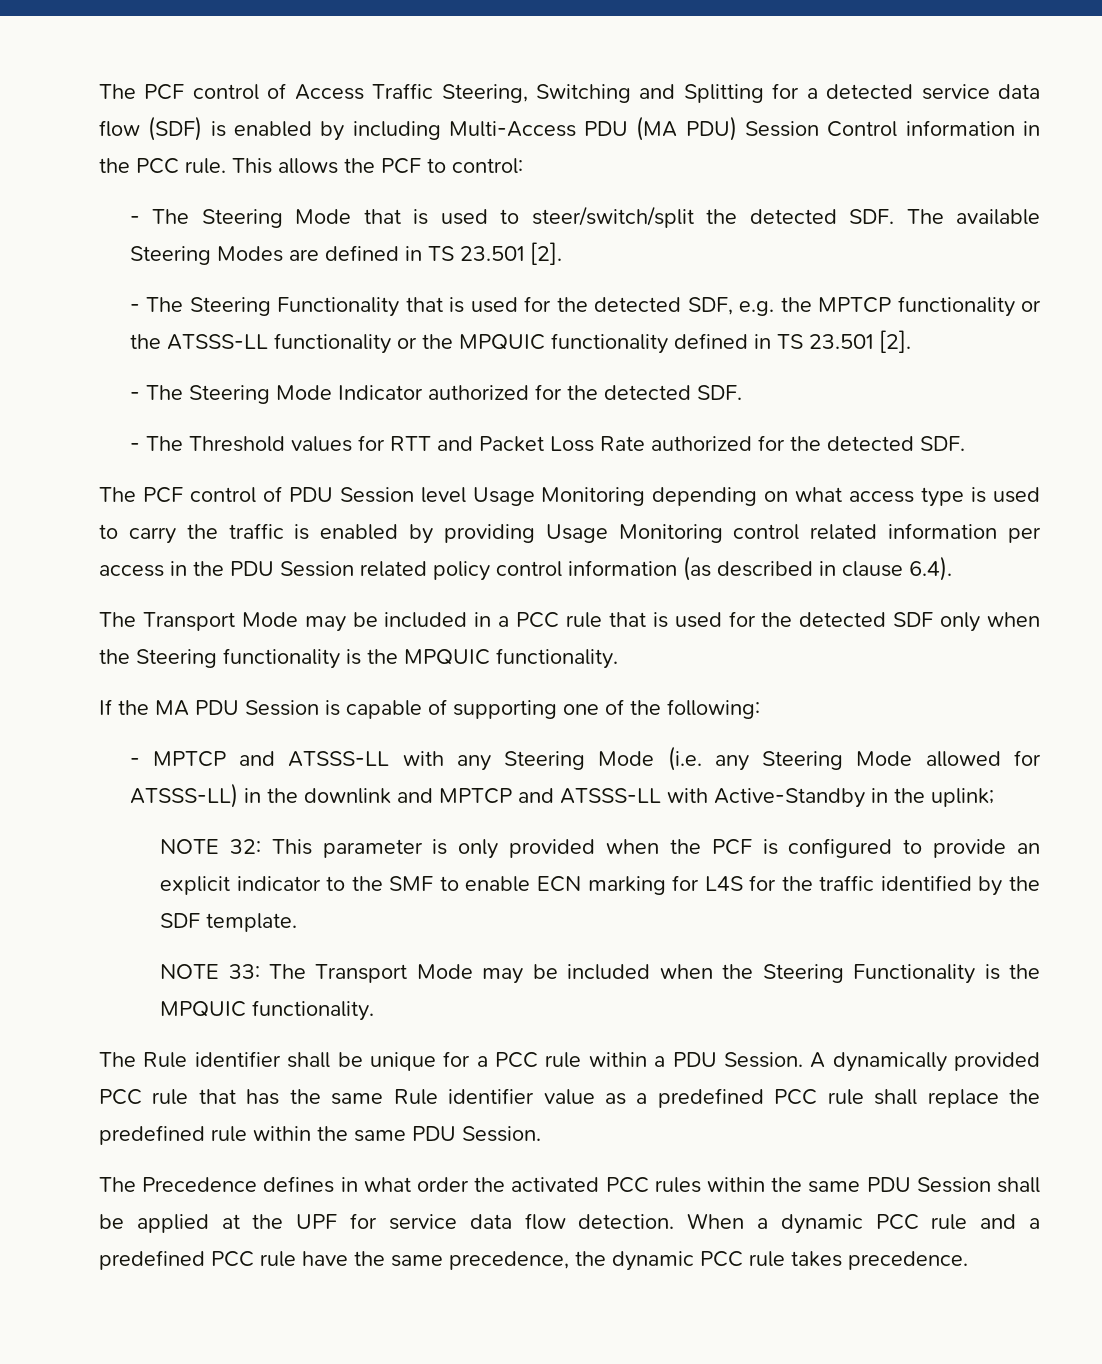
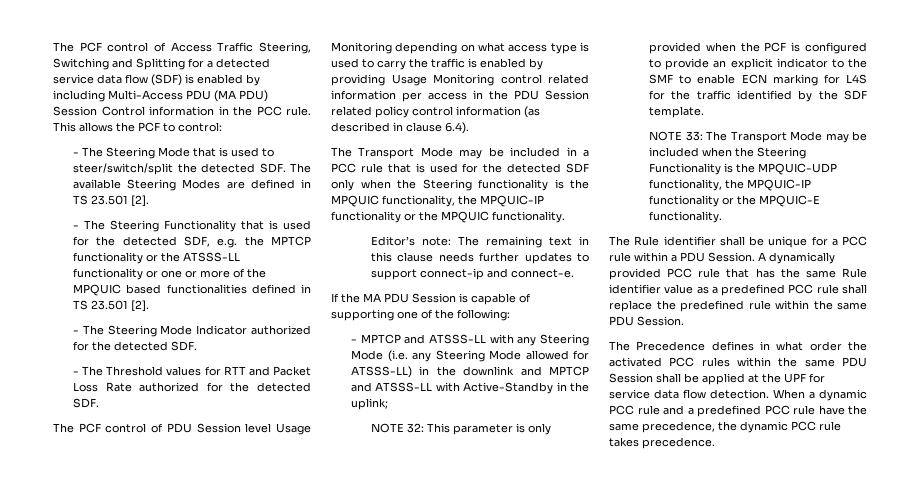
[421,333,668,354] the MPQUIC functionality -> [161,268,267,278] [73,284,247,296] one or more of the MPQUIC based functionalities
[496,648,618,669] functionality. -> [382,195,544,207] [331,211,565,223] [371,236,589,248] [371,252,589,264] [371,268,575,280] functionality, the MPQUIC-IP functionality or the MPQUIC functionality. // Editor’s note: The remaining text in this clause needs further updates to support connect-ip and connect-e.
[160,1001,247,1017] MPQUIC -> [758,163,838,175] [649,179,812,191] [649,195,821,207] MPQUIC-UDP functionality, the MPQUIC-IP functionality or the MPQUIC-E

